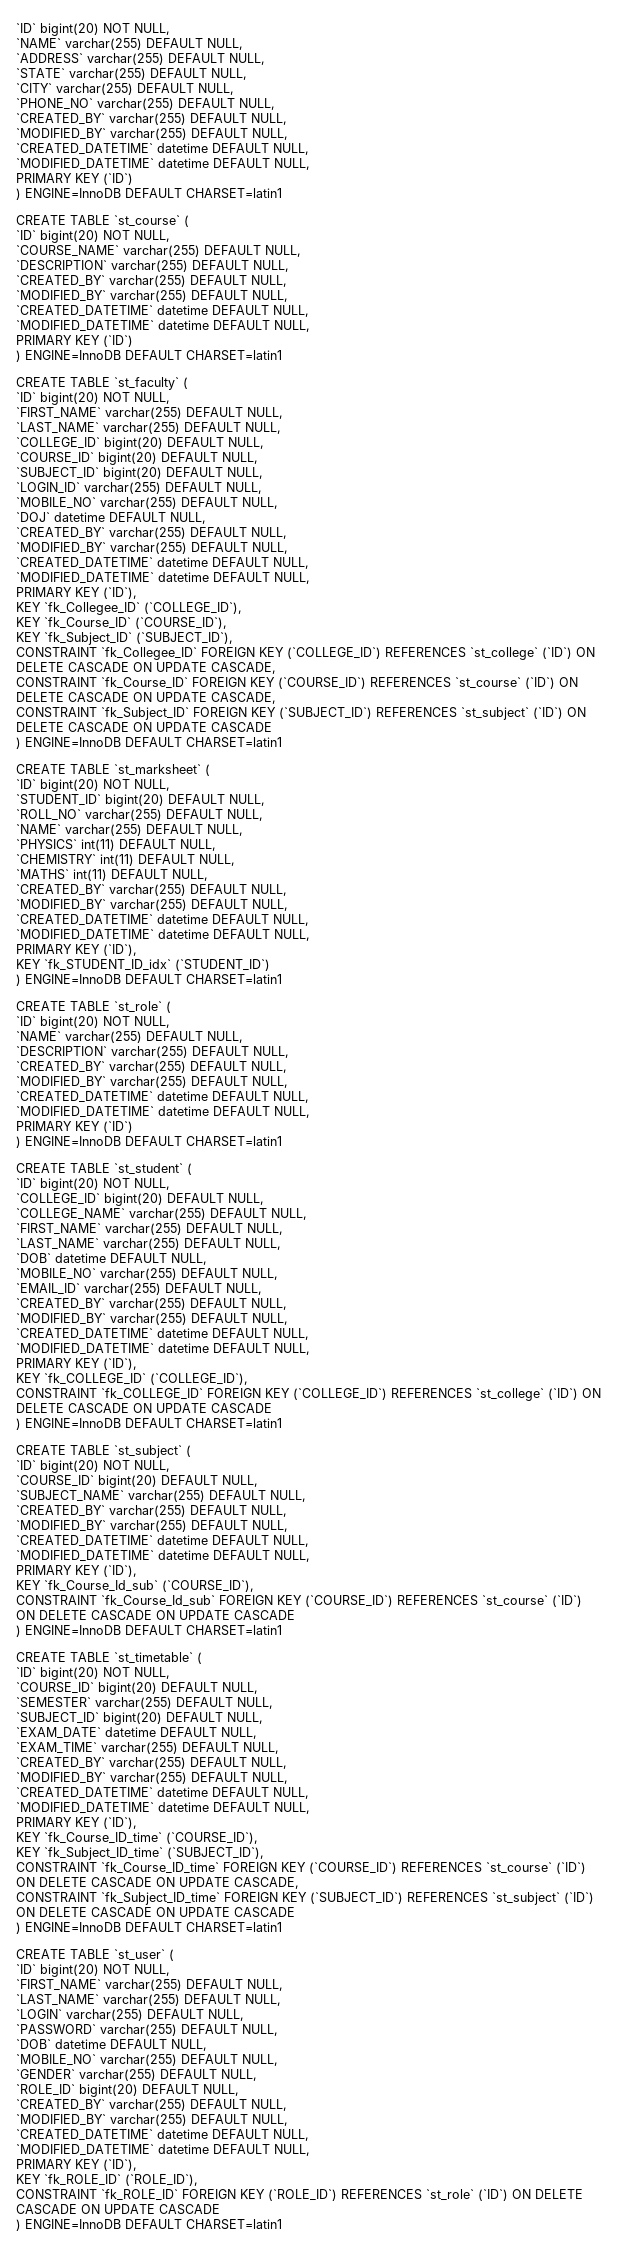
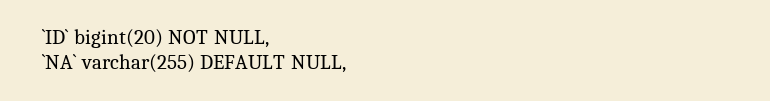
[16,23,170,36] [16,38,243,50] [16,53,265,65] [16,68,247,80] [16,83,234,95] [16,98,275,110] [16,113,287,125] [16,128,288,140] [16,143,309,155] [16,158,310,170] [16,173,133,185] [16,188,282,200] [16,215,189,227] [16,230,170,243] [16,245,301,257] [16,260,289,272] [16,275,287,287] [16,290,288,302] [16,305,309,317] [16,320,310,332] [16,335,133,347] [16,350,282,362] [16,377,188,390] [16,392,170,405] [16,407,283,419] [16,422,281,434] [16,437,264,450] [16,452,258,465] [16,467,263,480] [16,482,262,494] [16,497,278,509] [16,512,206,524] [16,527,287,539] [16,542,288,554] [16,557,309,569] [16,572,310,584] [16,587,137,599] [16,602,242,615] [16,617,227,629] [16,632,233,645] [16,647,595,660] [16,662,276,674] [16,677,578,689] [16,692,276,704] [16,707,586,720] [16,722,272,733] [16,737,282,749] [16,764,210,776] [16,779,170,792] [16,794,265,807] [16,809,263,821] [16,824,243,836] [16,839,216,851] [16,854,235,866] [16,869,208,881] [16,884,287,896] [16,899,288,911] [16,914,309,926] [16,929,310,941] [16,944,137,956] [16,959,270,971] [16,974,282,986] [16,1001,171,1013] [16,1016,170,1029] [16,1031,243,1043] [16,1046,289,1058] [16,1061,287,1073] [16,1076,288,1088] [16,1091,309,1103] [16,1106,310,1118] [16,1121,133,1133] [16,1136,282,1148] [16,1163,192,1175] [16,1178,170,1191] [16,1193,264,1206] [16,1208,307,1220] [16,1223,283,1235] [16,1238,281,1250] [16,1253,207,1265] [16,1268,278,1280] [16,1283,262,1295] [16,1298,287,1310] [16,1313,288,1325] [16,1328,309,1340] [16,1343,310,1355] [16,1358,137,1370] [16,1373,248,1385] [16,1388,601,1401] [16,1403,272,1414] [16,1418,282,1430] [16,1445,191,1458] [16,1460,170,1473] [16,1475,258,1488] [16,1490,306,1502] [16,1505,287,1517] [16,1520,288,1532] [16,1535,309,1547] [16,1550,310,1562] [16,1565,137,1577] [16,1580,254,1592] [16,1595,582,1607] [16,1610,295,1621] [16,1625,282,1637] [16,1652,202,1664] [16,1667,170,1680] [16,1682,258,1695] [16,1697,273,1709] [16,1712,263,1725] [16,1727,257,1739] [16,1742,279,1754] [16,1757,287,1769] [16,1772,288,1784] [16,1787,309,1799] [16,1802,310,1814] [16,1817,137,1829] [16,1832,258,1844] [16,1847,264,1860] [16,1862,586,1874] [16,1877,299,1889] [16,1892,594,1905] [16,1907,295,1918] [16,1922,282,1934] [16,1949,174,1961] [16,1964,170,1977] [16,1979,283,1991] [16,1994,281,2006] [16,2009,244,2021] [16,2024,278,2036] [16,2039,207,2051] [16,2054,278,2066] [16,2069,257,2081] [16,2084,239,2097] [16,2099,287,2111] [16,2114,288,2126] [16,2129,309,2141] [16,2144,310,2156] [16,2159,137,2171] [16,2174,198,2186] [16,2189,583,2201] [16,2204,220,2215] [16,2219,282,2231] `ID` bigint(20) NOT NULL, // `NAME` varchar(255) DEFAULT NULL, // `ADDRESS` varchar(255) DEFAULT NULL, // `STATE` varchar(255) DEFAULT NULL, // `CITY` varchar(255) DEFAULT NULL, // `PHONE_NO` varchar(255) DEFAULT NULL, // `CREATED_BY` varchar(255) DEFAULT NULL, // `MODIFIED_BY` varchar(255) DEFAULT NULL, // `CREATED_DATETIME` datetime DEFAULT NULL, // `MODIFIED_DATETIME` datetime DEFAULT NULL, // PRIMARY KEY (`ID`) // ) ENGINE=InnoDB DEFAULT CHARSET=latin1 // CREATE TABLE `st_course` ( // `ID` bigint(20) NOT NULL, // `COURSE_NAME` varchar(255) DEFAULT NULL, // `DESCRIPTION` varchar(255) DEFAULT NULL, // `CREATED_BY` varchar(255) DEFAULT NULL, // `MODIFIED_BY` varchar(255) DEFAULT NULL, // `CREATED_DATETIME` datetime DEFAULT NULL, // `MODIFIED_DATETIME` datetime DEFAULT NULL, // PRIMARY KEY (`ID`) // ) ENGINE=InnoDB DEFAULT CHARSET=latin1 // CREATE TABLE `st_faculty` ( // `ID` bigint(20) NOT NULL, // `FIRST_NAME` varchar(255) DEFAULT NULL, // `LAST_NAME` varchar(255) DEFAULT NULL, // `COLLEGE_ID` bigint(20) DEFAULT NULL, // `COURSE_ID` bigint(20) DEFAULT NULL, // `SUBJECT_ID` bigint(20) DEFAULT NULL, // `LOGIN_ID` varchar(255) DEFAULT NULL, // `MOBILE_NO` varchar(255) DEFAULT NULL, // `DOJ` datetime DEFAULT NULL, // `CREATED_BY` varchar(255) DEFAULT NULL, // `MODIFIED_BY` varchar(255) DEFAULT NULL, // `CREATED_DATETIME` datetime DEFAULT NULL, // `MODIFIED_DATETIME` datetime DEFAULT NULL, // PRIMARY KEY (`ID`), // KEY `fk_Collegee_ID` (`COLLEGE_ID`), // KEY `fk_Course_ID` (`COURSE_ID`), // KEY `fk_Subject_ID` (`SUBJECT_ID`), // CONSTRAINT `fk_Collegee_ID` FOREIGN KEY (`COLLEGE_ID`) REFERENCES `st_college` (`ID`) ON DELETE CASCADE ON UPDATE CASCADE, // CONSTRAINT `fk_Course_ID` FOREIGN KEY (`COURSE_ID`) REFERENCES `st_course` (`ID`) ON DELETE CASCADE ON UPDATE CASCADE, // CONSTRAINT `fk_Subject_ID` FOREIGN KEY (`SUBJECT_ID`) REFERENCES `st_subject` (`ID`) ON DELETE CASCADE ON UPDATE CASCADE // ) ENGINE=InnoDB DEFAULT CHARSET=latin1 // CREATE TABLE `st_marksheet` ( // `ID` bigint(20) NOT NULL, // `STUDENT_ID` bigint(20) DEFAULT NULL, // `ROLL_NO` varchar(255) DEFAULT NULL, // `NAME` varchar(255) DEFAULT NULL, // `PHYSICS` int(11) DEFAULT NULL, // `CHEMISTRY` int(11) DEFAULT NULL, // `MATHS` int(11) DEFAULT NULL, // `CREATED_BY` varchar(255) DEFAULT NULL, // `MODIFIED_BY` varchar(255) DEFAULT NULL, // `CREATED_DATETIME` datetime DEFAULT NULL, // `MODIFIED_DATETIME` datetime DEFAULT NULL, // PRIMARY KEY (`ID`), // KEY `fk_STUDENT_ID_idx` (`STUDENT_ID`) // ) ENGINE=InnoDB DEFAULT CHARSET=latin1 // CREATE TABLE `st_role` ( // `ID` bigint(20) NOT NULL, // `NAME` varchar(255) DEFAULT NULL, // `DESCRIPTION` varchar(255) DEFAULT NULL, // `CREATED_BY` varchar(255) DEFAULT NULL, // `MODIFIED_BY` varchar(255) DEFAULT NULL, // `CREATED_DATETIME` datetime DEFAULT NULL, // `MODIFIED_DATETIME` datetime DEFAULT NULL, // PRIMARY KEY (`ID`) // ) ENGINE=InnoDB DEFAULT CHARSET=latin1 // CREATE TABLE `st_student` ( // `ID` bigint(20) NOT NULL, // `COLLEGE_ID` bigint(20) DEFAULT NULL, // `COLLEGE_NAME` varchar(255) DEFAULT NULL, // `FIRST_NAME` varchar(255) DEFAULT NULL, // `LAST_NAME` varchar(255) DEFAULT NULL, // `DOB` datetime DEFAULT NULL, // `MOBILE_NO` varchar(255) DEFAULT NULL, // `EMAIL_ID` varchar(255) DEFAULT NULL, // `CREATED_BY` varchar(255) DEFAULT NULL, // `MODIFIED_BY` varchar(255) DEFAULT NULL, // `CREATED_DATETIME` datetime DEFAULT NULL, // `MODIFIED_DATETIME` datetime DEFAULT NULL, // PRIMARY KEY (`ID`), // KEY `fk_COLLEGE_ID` (`COLLEGE_ID`), // CONSTRAINT `fk_COLLEGE_ID` FOREIGN KEY (`COLLEGE_ID`) REFERENCES `st_college` (`ID`) ON DELETE CASCADE ON UPDATE CASCADE // ) ENGINE=InnoDB DEFAULT CHARSET=latin1 // CREATE TABLE `st_subject` ( // `ID` bigint(20) NOT NULL, // `COURSE_ID` bigint(20) DEFAULT NULL, // `SUBJECT_NAME` varchar(255) DEFAULT NULL, // `CREATED_BY` varchar(255) DEFAULT NULL, // `MODIFIED_BY` varchar(255) DEFAULT NULL, // `CREATED_DATETIME` datetime DEFAULT NULL, // `MODIFIED_DATETIME` datetime DEFAULT NULL, // PRIMARY KEY (`ID`), // KEY `fk_Course_Id_sub` (`COURSE_ID`), // CONSTRAINT `fk_Course_Id_sub` FOREIGN KEY (`COURSE_ID`) REFERENCES `st_course` (`ID`) ON DELETE CASCADE ON UPDATE CASCADE // ) ENGINE=InnoDB DEFAULT CHARSET=latin1 // CREATE TABLE `st_timetable` ( // `ID` bigint(20) NOT NULL, // `COURSE_ID` bigint(20) DEFAULT NULL, // `SEMESTER` varchar(255) DEFAULT NULL, // `SUBJECT_ID` bigint(20) DEFAULT NULL, // `EXAM_DATE` datetime DEFAULT NULL, // `EXAM_TIME` varchar(255) DEFAULT NULL, // `CREATED_BY` varchar(255) DEFAULT NULL, // `MODIFIED_BY` varchar(255) DEFAULT NULL, // `CREATED_DATETIME` datetime DEFAULT NULL, // `MODIFIED_DATETIME` datetime DEFAULT NULL, // PRIMARY KEY (`ID`), // KEY `fk_Course_ID_time` (`COURSE_ID`), // KEY `fk_Subject_ID_time` (`SUBJECT_ID`), // CONSTRAINT `fk_Course_ID_time` FOREIGN KEY (`COURSE_ID`) REFERENCES `st_course` (`ID`) ON DELETE CASCADE ON UPDATE CASCADE, // CONSTRAINT `fk_Subject_ID_time` FOREIGN KEY (`SUBJECT_ID`) REFERENCES `st_subject` (`ID`) ON DELETE CASCADE ON UPDATE CASCADE // ) ENGINE=InnoDB DEFAULT CHARSET=latin1 // CREATE TABLE `st_user` ( // `ID` bigint(20) NOT NULL, // `FIRST_NAME` varchar(255) DEFAULT NULL, // `LAST_NAME` varchar(255) DEFAULT NULL, // `LOGIN` varchar(255) DEFAULT NULL, // `PASSWORD` varchar(255) DEFAULT NULL, // `DOB` datetime DEFAULT NULL, // `MOBILE_NO` varchar(255) DEFAULT NULL, // `GENDER` varchar(255) DEFAULT NULL, // `ROLE_ID` bigint(20) DEFAULT NULL, // `CREATED_BY` varchar(255) DEFAULT NULL, // `MODIFIED_BY` varchar(255) DEFAULT NULL, // `CREATED_DATETIME` datetime DEFAULT NULL, // `MODIFIED_DATETIME` datetime DEFAULT NULL, // PRIMARY KEY (`ID`), // KEY `fk_ROLE_ID` (`ROLE_ID`), // CONSTRAINT `fk_ROLE_ID` FOREIGN KEY (`ROLE_ID`) REFERENCES `st_role` (`ID`) ON DELETE CASCADE ON UPDATE CASCADE // ) ENGINE=InnoDB DEFAULT CHARSET=latin1 -> [42,29,269,48] [42,54,346,73] `ID` bigint(20) NOT NULL, // `NA` varchar(255) DEFAULT NULL,

